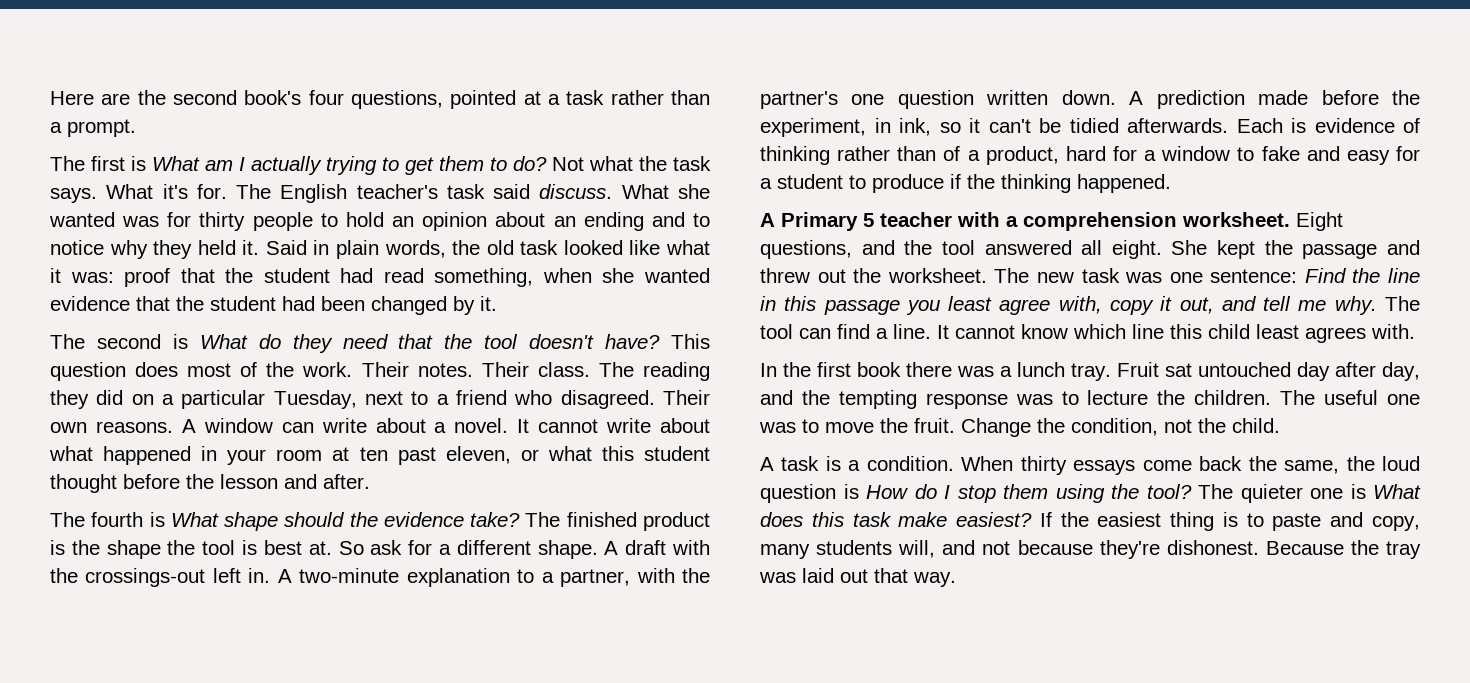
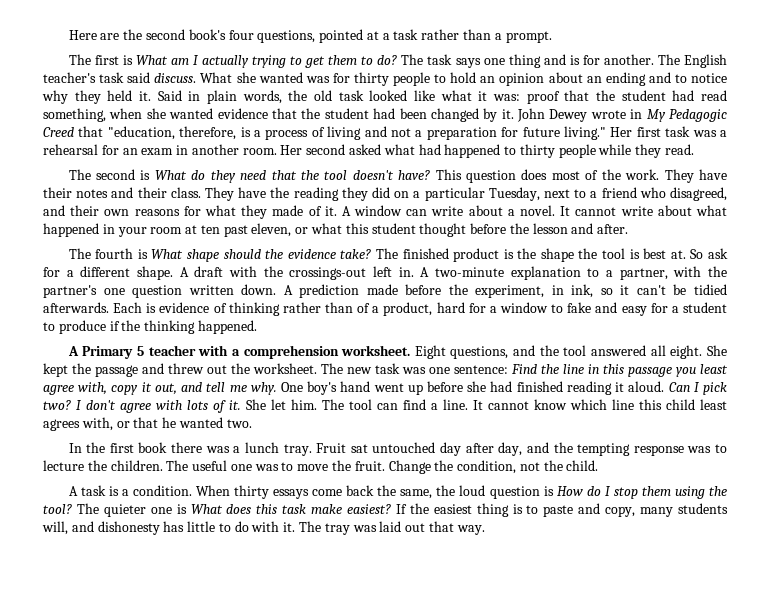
[552,156,711,171] [50,184,227,203] Not what the task says. What it's for. -> [401,54,654,68] The task says one thing and is for another.
(497, 303) none -> [517,108,728,122] [43,126,727,140] [43,144,695,158] John Dewey wrote in My Pedagogic Creed that "education, therefore, is a process of living and not a preparation for future living." Her first task was a rehearsal for an exam in another room. Her second asked what had happened to thirty people while they read.
[361,362,634,377] Their notes. Their class. The -> [664,169,727,183] [43,187,290,201] They have their notes and their class. They have the
[560,390,710,409] [50,421,173,433] disagreed. Their own reasons. -> [670,187,728,201] [43,205,337,219] disagreed, and their own reasons for what they made of it.
(1377, 305) none -> [280,381,728,395] [43,399,317,413] One boy's hand went up before she had finished reading it aloud. Can I pick two? I don't agree with lots of it. She let him.
[1371,324,1415,339] with. -> [81,417,252,431] with, or that he wanted two.
[982,540,1379,559] not because they're dishonest. Because the -> [97,521,322,535] dishonesty has little to do with it. The

